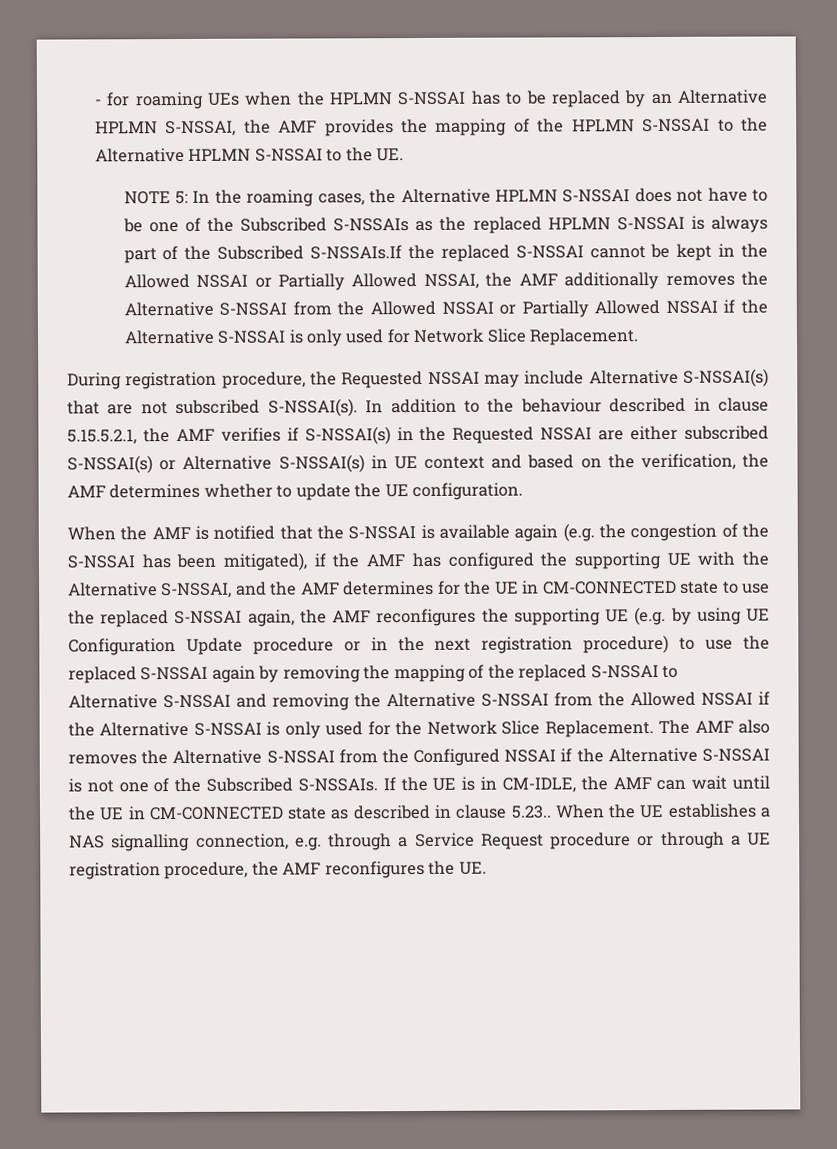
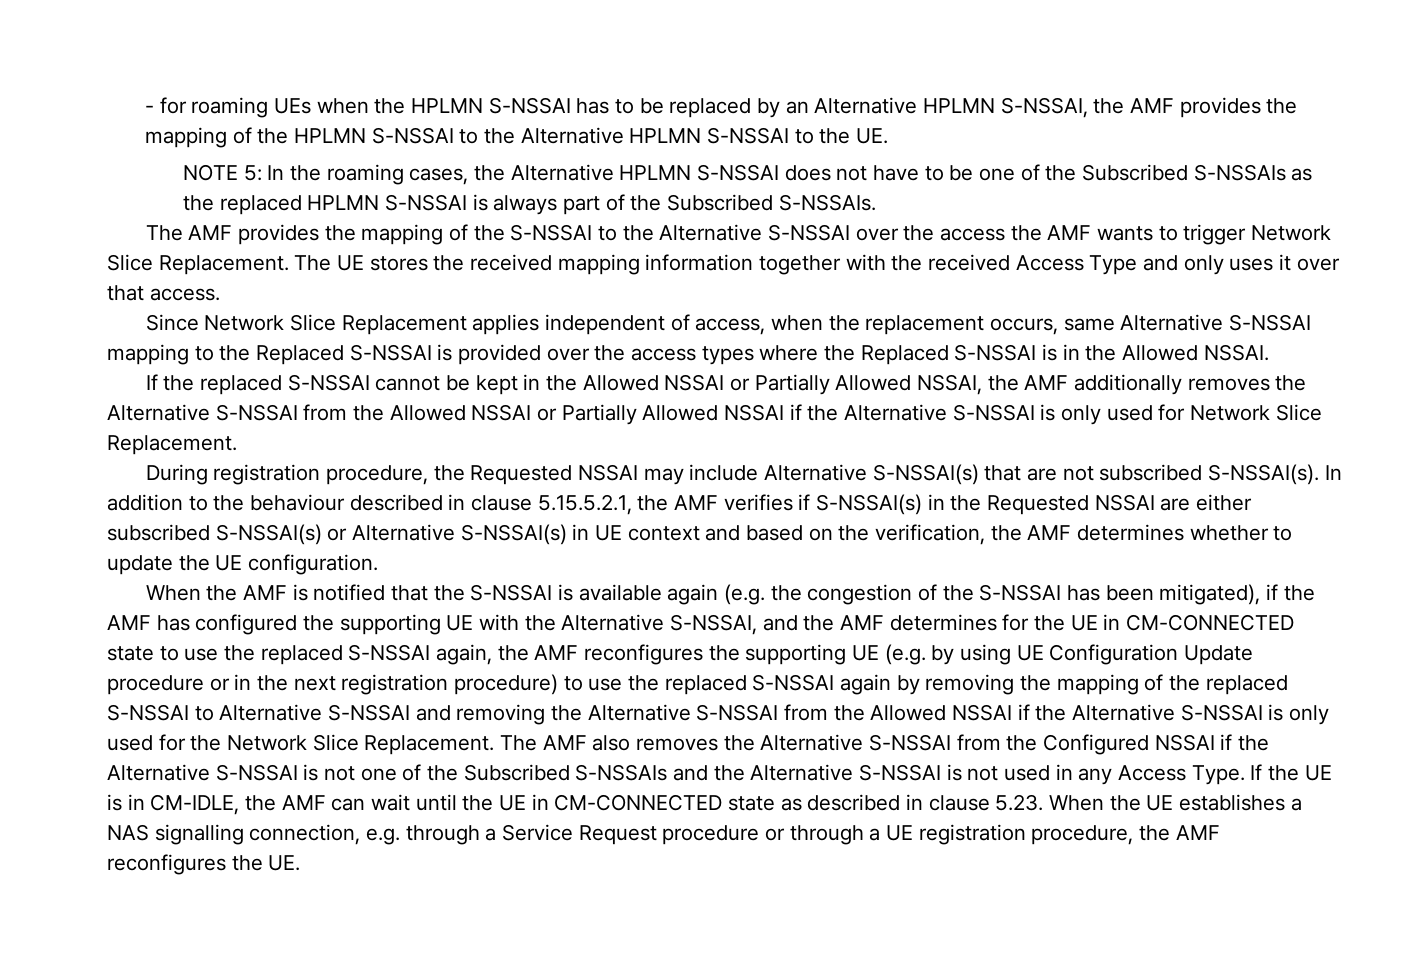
[310,245,403,260] S-NSSAIs.If -> [778,194,876,211] [145,224,1332,245] [107,254,1340,275] [107,285,220,301] [145,314,1312,335] [107,344,1269,365] [145,374,158,390] S-NSSAIs. // The AMF provides the mapping of the S-NSSAI to the Alternative S-NSSAI over the access the AMF wants to trigger Network Slice Replacement. The UE stores the received mapping information together with the received Access Type and only uses it over that access. // Since Network Slice Replacement applies independent of access, when the replacement occurs, same Alternative S-NSSAI mapping to the Replaced S-NSSAI is provided over the access types where the Replaced S-NSSAI is in the Allowed NSSAI. // If
[297,778,378,792] S-NSSAIs. -> [575,764,1245,785] S-NSSAIs and the Alternative S-NSSAI is not used in any Access Type.
[510,805,552,819] 5.23.. -> [995,794,1044,811] 5.23.

